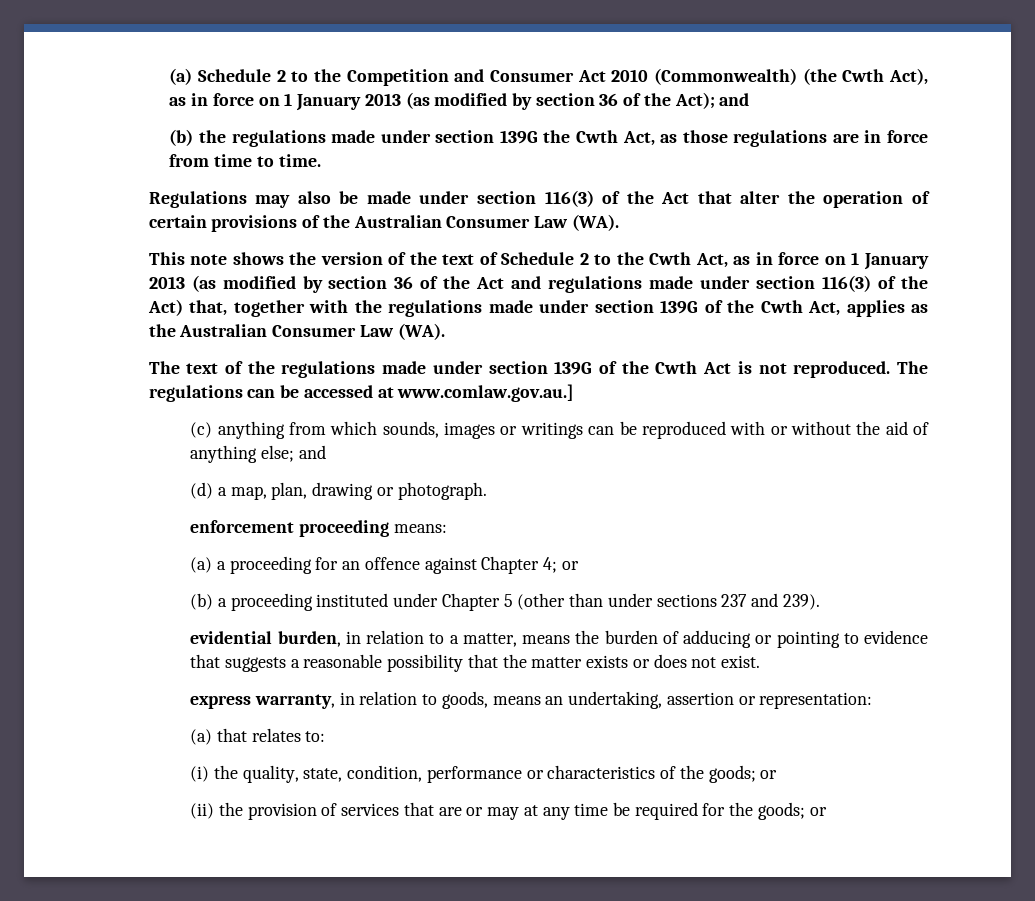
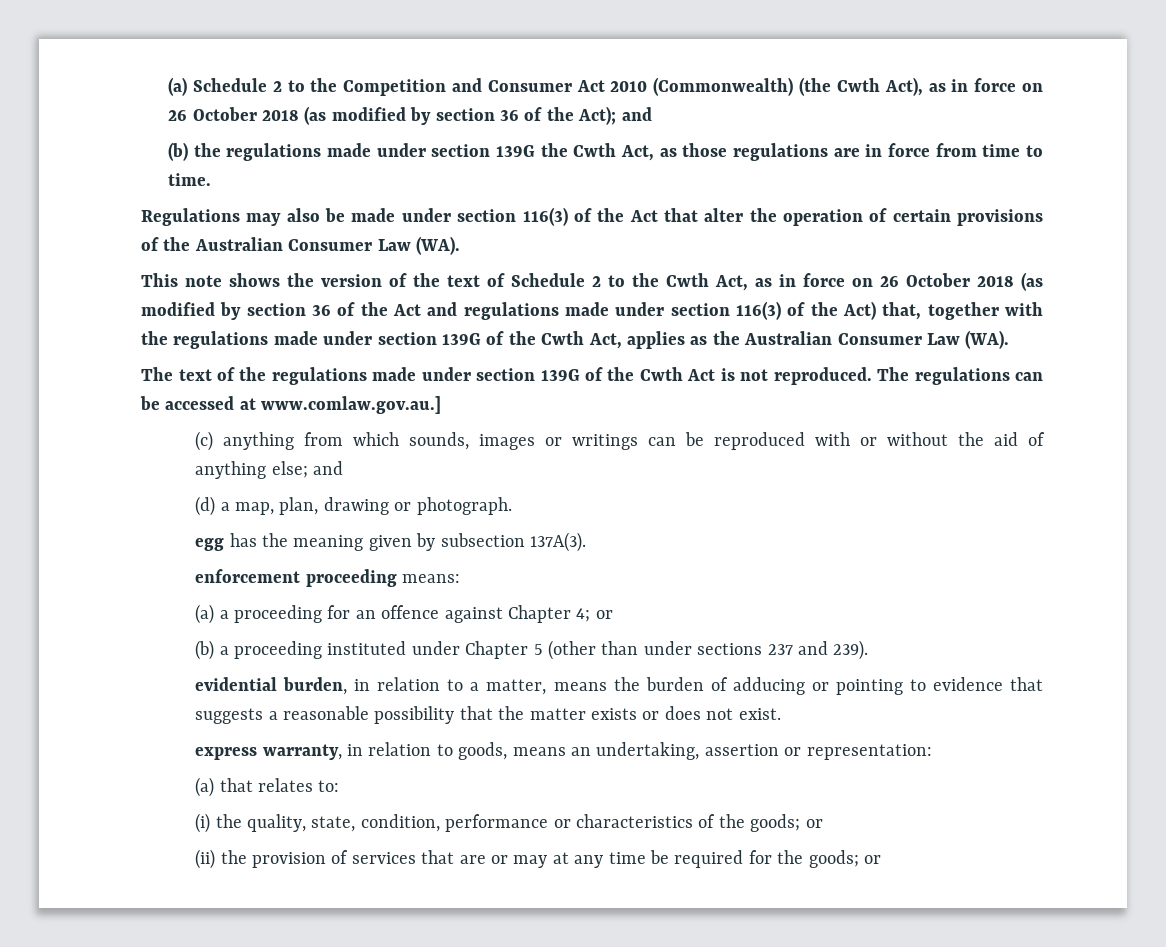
[284,93,401,111] 1 January 2013 -> [168,107,299,121] 26 October 2018
[851,252,929,270] [148,276,185,289] 1 January 2013 -> [880,273,1015,287] 26 October 2018
(487, 491) none -> [195,532,586,552] // egg has the meaning given by subsection 137A(3).

